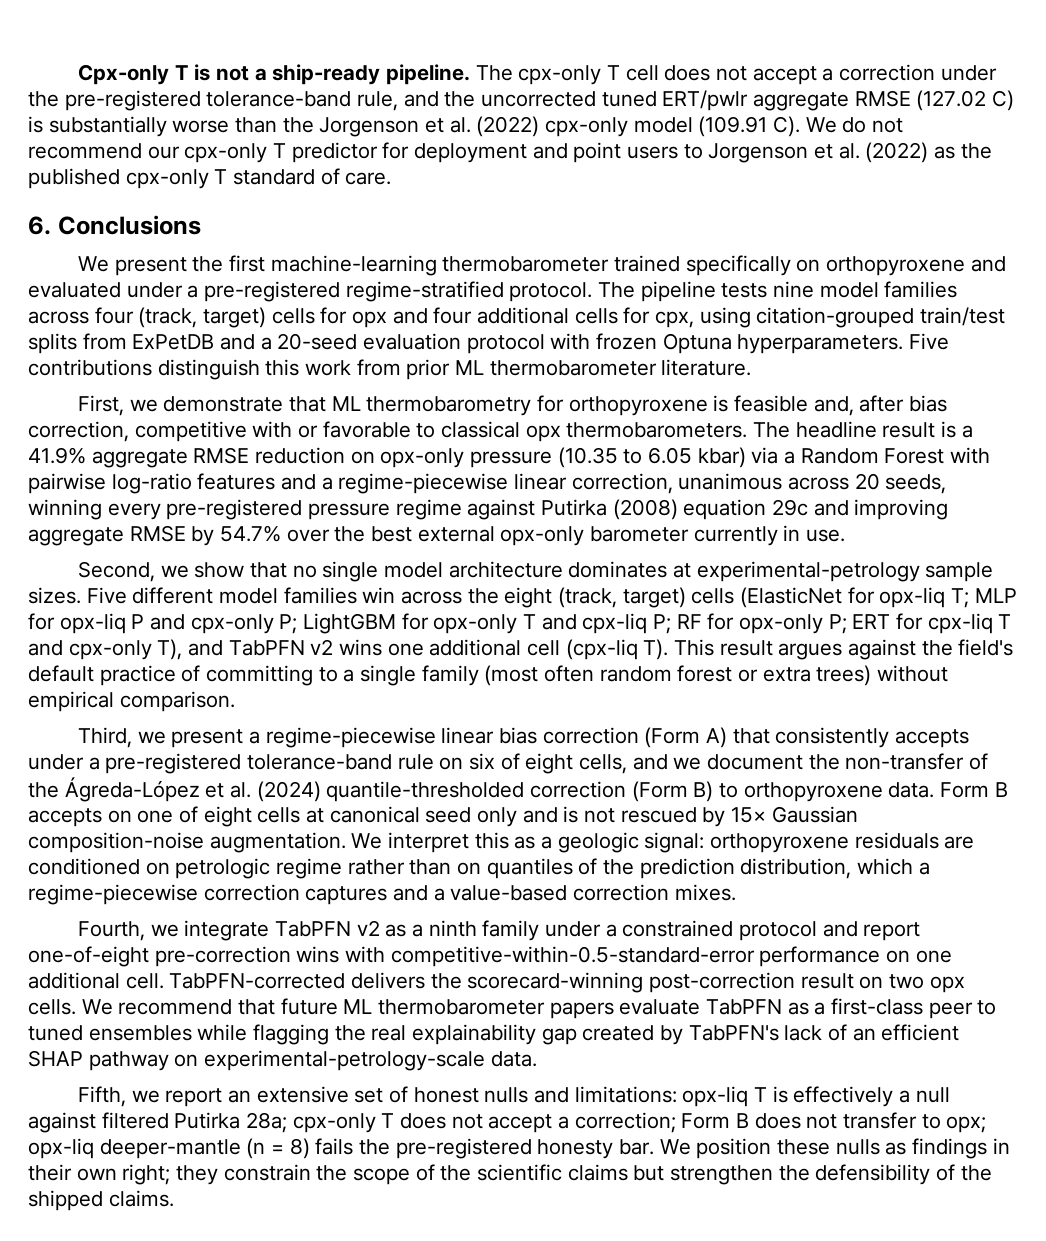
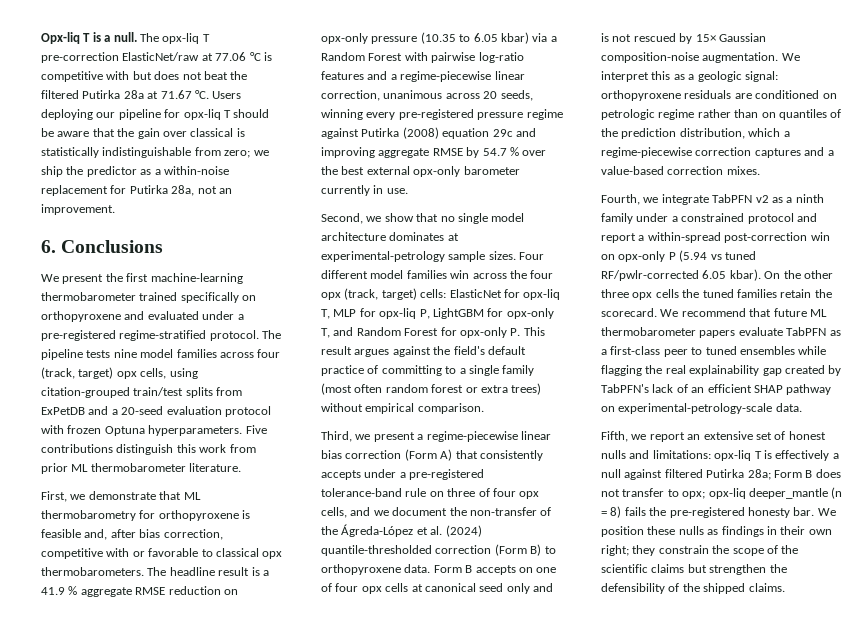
[78,64,997,85] [28,90,1015,111] [28,116,904,137] [28,142,992,163] [28,168,392,189] Cpx-only T is not a ship-ready pipeline. The cpx-only T cell does not accept a correction under the pre-registered tolerance-band rule, and the uncorrected tuned ERT/pwlr aggregate RMSE (127.02 C) is substantially worse than the Jorgenson et al. (2022) cpx-only model (109.91 C). We do not recommend our cpx-only T predictor for deployment and point users to Jorgenson et al. (2022) as the published cpx-only T standard of care. -> [41,32,210,44] [41,52,272,63] [41,71,248,82] [41,90,242,99] [41,109,270,120] [41,128,245,139] [41,147,269,158] [41,166,229,177] [41,185,232,196] [41,204,115,215] Opx-liq T is a null. The opx-liq T pre-correction ElasticNet/raw at 77.06 °C is competitive with but does not beat the filtered Putirka 28a at 71.67 °C. Users deploying our pipeline for opx-liq T should be aware that the gain over classical is statistically indistinguishable from zero; we ship the predictor as a within-noise replacement for Putirka 28a, not an improvement.
[271,307,695,328] cells for opx and four additional cells for cpx, -> [116,368,167,379] opx cells,
[28,447,86,464] 41.9% -> [41,586,78,595] 41.9 %
[220,525,282,542] 54.7% -> [482,147,519,156] 54.7 %
[86,587,127,604] Five -> [519,252,545,260] Four
[504,587,970,608] eight (track, target) cells (ElasticNet for opx-liq T; -> [530,270,554,279] [321,288,561,300] [321,309,330,319] four opx (track, target) cells: ElasticNet for opx-liq T,
[131,613,1012,634] [28,639,669,660] P and cpx-only P; LightGBM for opx-only T and cpx-liq P; RF for opx-only P; ERT for cpx-liq T and cpx-only T), and TabPFN v2 wins one additional cell (cpx-liq T). -> [419,308,554,319] [321,327,521,338] P, LightGBM for opx-only T, and Random Forest for opx-only P.
[469,753,574,774] six of eight -> [447,488,540,499] three of four opx
[203,806,252,827] eight -> [335,583,382,594] four opx
[28,946,952,967] [28,972,965,993] [28,999,76,1015] one-of-eight pre-correction wins with competitive-within-0.5-standard-error performance on one additional cell. TabPFN-corrected delivers the scorecard-winning post-correction result on two opx cells. -> [638,232,830,243] [601,250,756,262] [601,269,833,281] [601,289,832,300] [601,308,657,317] a within-spread post-correction win on opx-only P (5.94 vs tuned RF/pwlr-corrected 6.05 kbar). On the other three opx cells the tuned families retain the scorecard.
[292,1112,676,1133] cpx-only T does not accept a correction; -> (771, 474) none
[99,1139,241,1159] deeper-mantle -> [748,488,828,499] deeper_mantle

